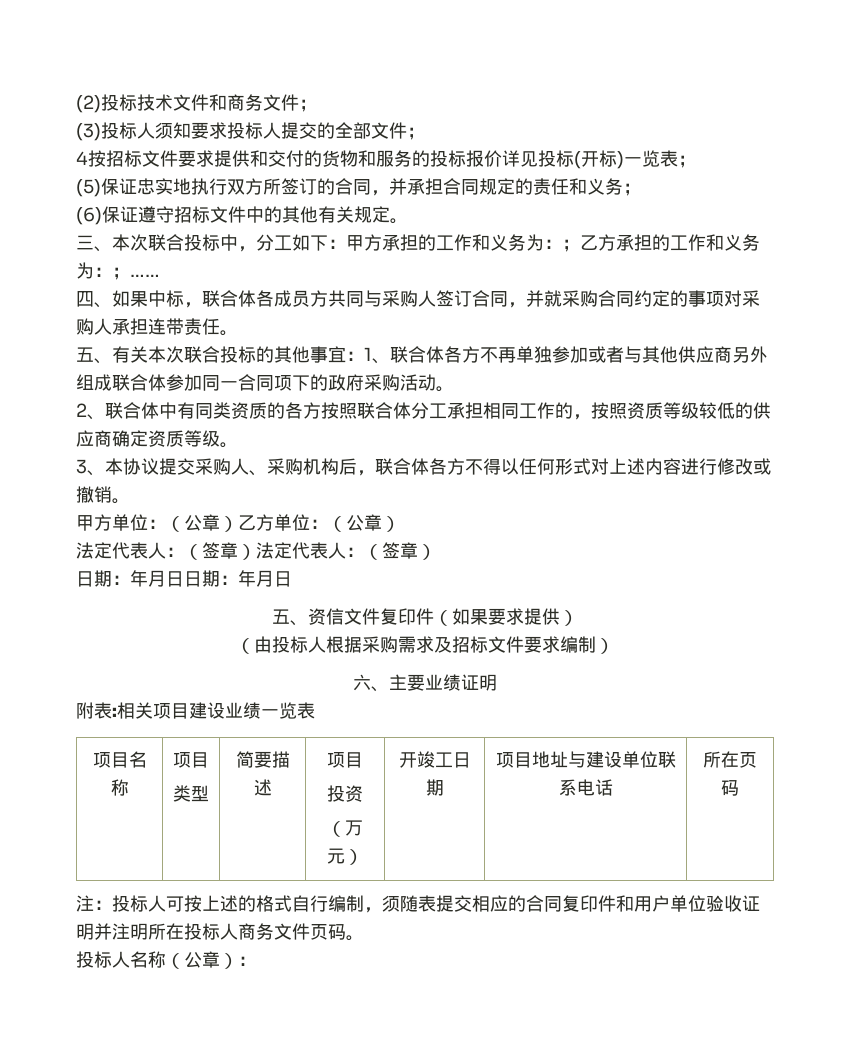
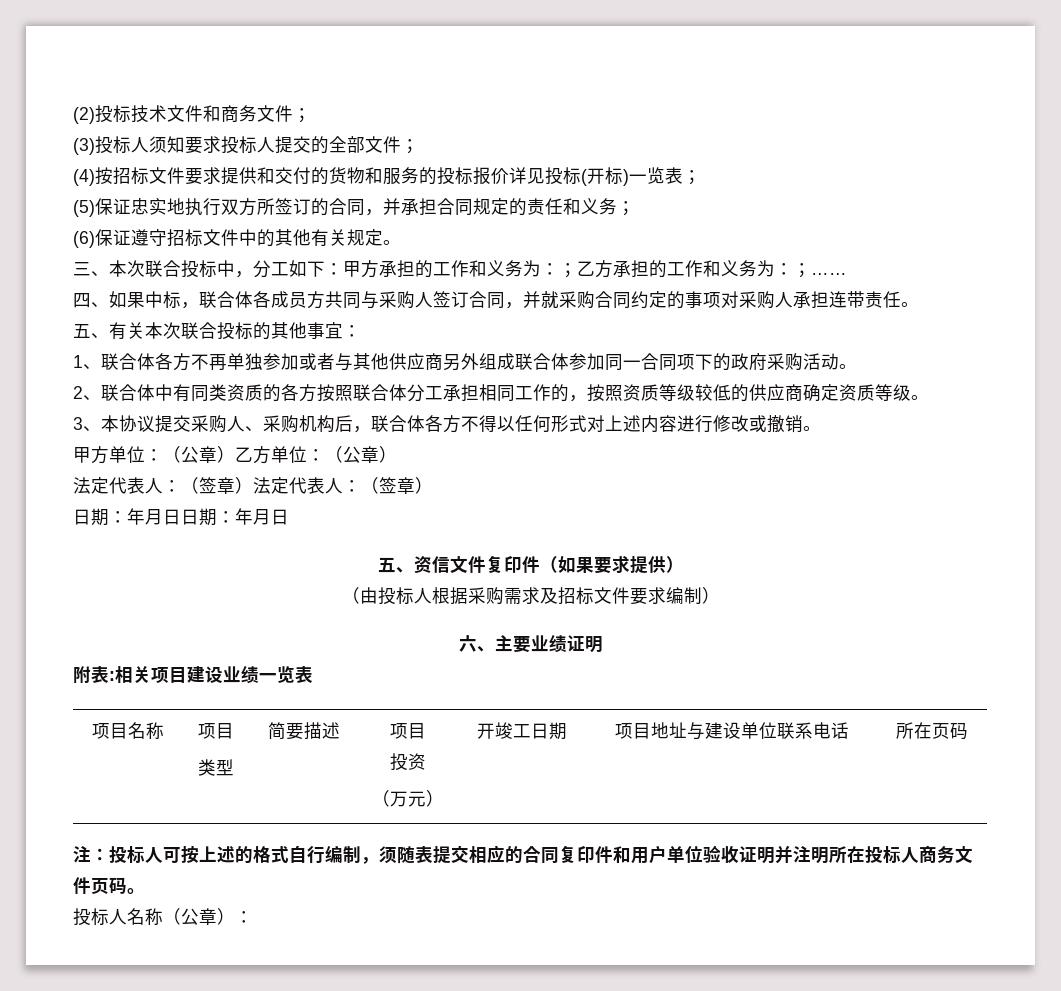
[76,151,88,165] 4 -> [73,169,95,186] (4)
(364, 356) none -> (361, 331) //

